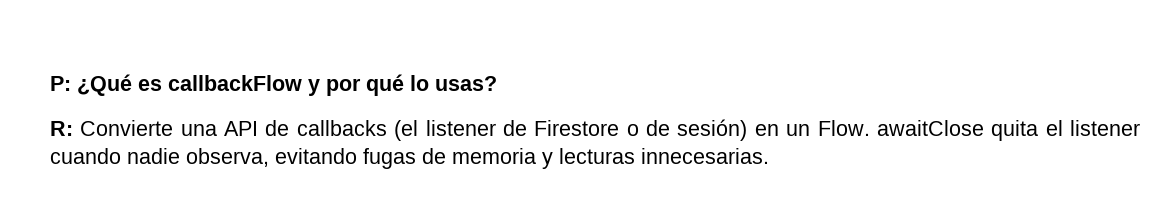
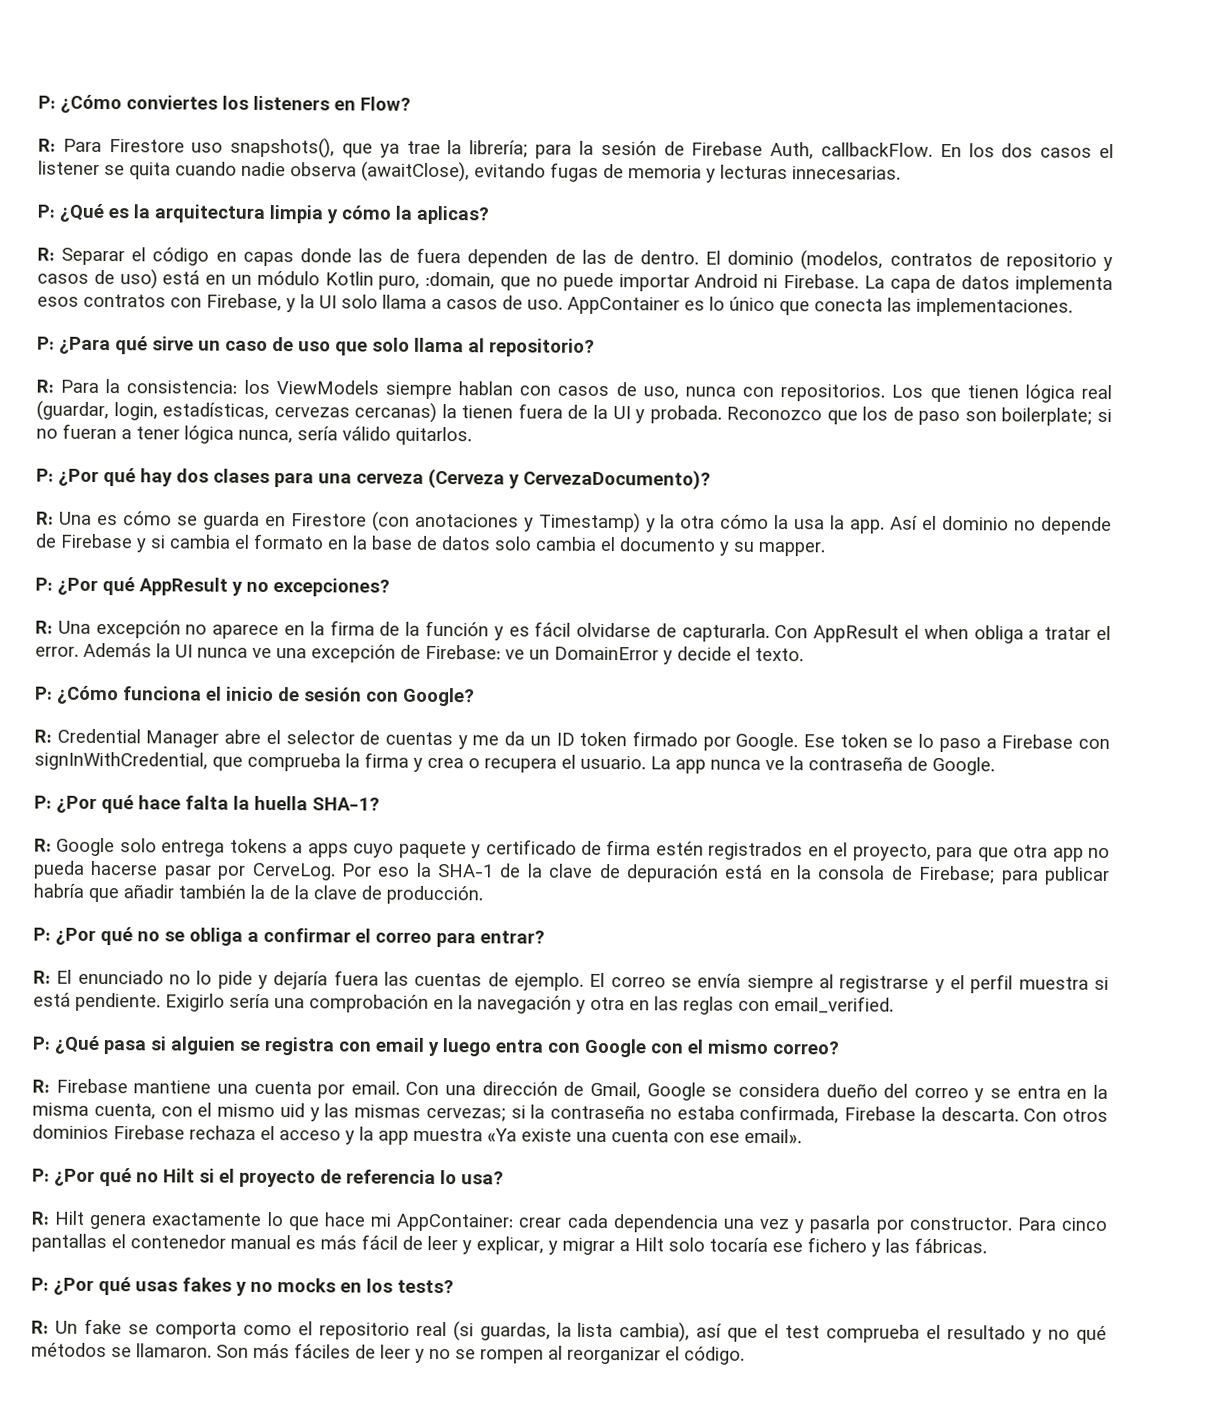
[50,74,497,96] [50,119,1140,141] [50,148,269,167] P: ¿Qué es callbackFlow y por qué lo usas? // R: Convierte una API de callbacks (el listener de Firestore o de sesión) en un Flow. awaitClose quita el listener cuando nadie observa, -> [38,94,411,114] [38,137,1115,160] [38,160,470,183] P: ¿Cómo conviertes los listeners en Flow? // R: Para Firestore uso snapshots(), que ya trae la librería; para la sesión de Firebase Auth, callbackFlow. En los dos casos el listener se quita cuando nadie observa (awaitClose),
(769, 156) none -> [37,203,489,225] [37,247,1113,272] [37,269,1114,295] [37,293,1073,317] [37,336,595,357] [36,379,1112,403] [36,400,1112,426] [36,423,472,446] [36,468,711,490] [36,511,1113,536] [35,533,825,557] [35,577,390,597] [35,619,1111,644] [35,642,804,665] [35,685,475,707] [34,728,1111,753] [34,751,995,776] [34,795,380,814] [34,837,1111,862] [33,860,1111,885] [33,883,483,905] [33,927,545,948] [33,969,1110,994] [33,992,894,1015] [32,1035,840,1058] [32,1078,1108,1103] [32,1102,1108,1124] [32,1124,802,1145] [32,1168,504,1188] [31,1210,1107,1234] [31,1233,987,1257] [31,1277,454,1296] [31,1318,1107,1344] [31,1342,745,1365] // P: ¿Qué es la arquitectura limpia y cómo la aplicas? // R: Separar el código en capas donde las de fuera dependen de las de dentro. El dominio (modelos, contratos de repositorio y casos de uso) está en un módulo Kotlin puro, :domain, que no puede importar Android ni Firebase. La capa de datos implementa esos contratos con Firebase, y la UI solo llama a casos de uso. AppContainer es lo único que conecta las implementaciones. // P: ¿Para qué sirve un caso de uso que solo llama al repositorio? // R: Para la consistencia: los ViewModels siempre hablan con casos de uso, nunca con repositorios. Los que tienen lógica real (guardar, login, estadísticas, cervezas cercanas) la tienen fuera de la UI y probada. Reconozco que los de paso son boilerplate; si no fueran a tener lógica nunca, sería válido quitarlos. // P: ¿Por qué hay dos clases para una cerveza (Cerveza y CervezaDocumento)? // R: Una es cómo se guarda en Firestore (con anotaciones y Timestamp) y la otra cómo la usa la app. Así el dominio no depende de Firebase y si cambia el formato en la base de datos solo cambia el documento y su mapper. // P: ¿Por qué AppResult y no excepciones? // R: Una excepción no aparece en la firma de la función y es fácil olvidarse de capturarla. Con AppResult el when obliga a tratar el error. Además la UI nunca ve una excepción de Firebase: ve un DomainError y decide el texto. // P: ¿Cómo funciona el inicio de sesión con Google? // R: Credential Manager abre el selector de cuentas y me da un ID token firmado por Google. Ese token se lo paso a Firebase con signInWithCredential, que comprueba la firma y crea o recupera el usuario. La app nunca ve la contraseña de Google. // P: ¿Por qué hace falta la huella SHA-1? // R: Google solo entrega tokens a apps cuyo paquete y certificado de firma estén registrados en el proyecto, para que otra app no pueda hacerse pasar por CerveLog. Por eso la SHA-1 de la clave de depuración está en la consola de Firebase; para publicar habría que añadir también la de la clave de producción. // P: ¿Por qué no se obliga a confirmar el correo para entrar? // R: El enunciado no lo pide y dejaría fuera las cuentas de ejemplo. El correo se envía siempre al registrarse y el perfil muestra si está pendiente. Exigirlo sería una comprobación en la navegación y otra en las reglas con email_verified. // P: ¿Qué pasa si alguien se registra con email y luego entra con Google con el mismo correo? // R: Firebase mantiene una cuenta por email. Con una dirección de Gmail, Google se considera dueño del correo y se entra en la misma cuenta, con el mismo uid y las mismas cervezas; si la contraseña no estaba confirmada, Firebase la descarta. Con otros dominios Firebase rechaza el acceso y la app muestra «Ya existe una cuenta con ese email». // P: ¿Por qué no Hilt si el proyecto de referencia lo usa? // R: Hilt genera exactamente lo que hace mi AppContainer: crear cada dependencia una vez y pasarla por constructor. Para cinco pantallas el contenedor manual es más fácil de leer y explicar, y migrar a Hilt solo tocaría ese fichero y las fábricas. // P: ¿Por qué usas fakes y no mocks en los tests? // R: Un fake se comporta como el repositorio real (si guardas, la lista cambia), así que el test comprueba el resultado y no qué métodos se llamaron. Son más fáciles de leer y no se rompen al reorganizar el código.

